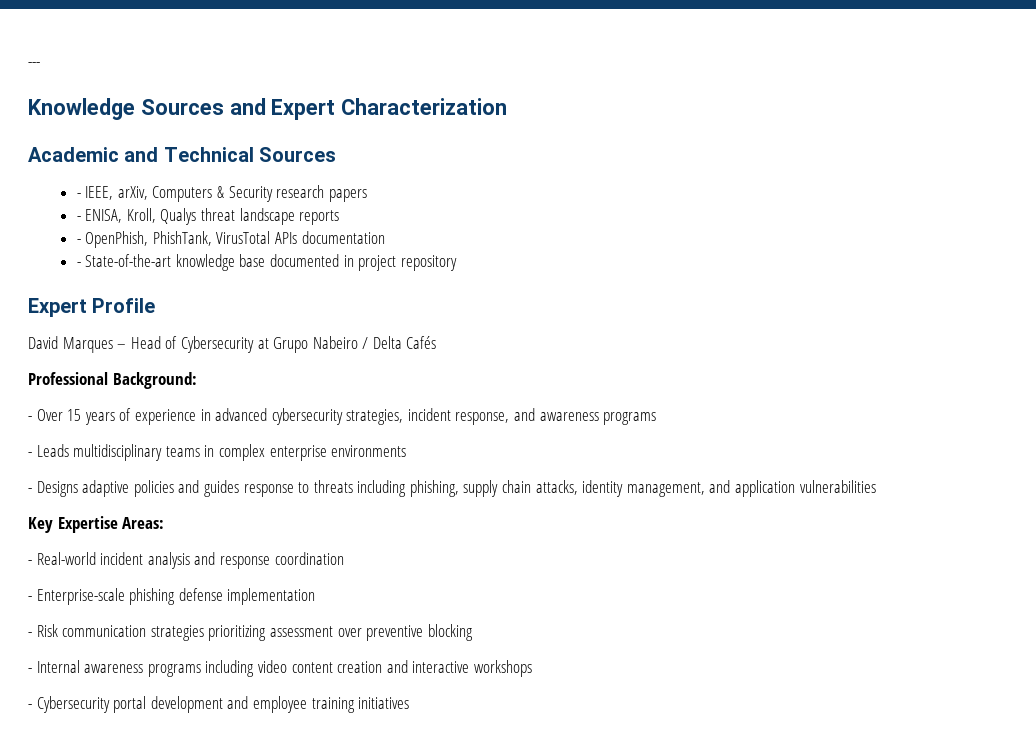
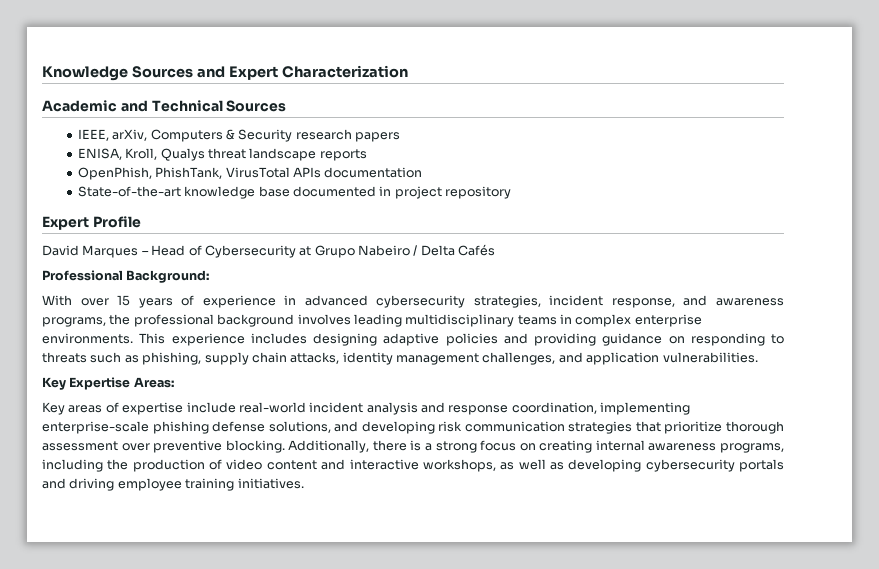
[28,62,40,67] --- // -> (42, 73) none
[76,193,81,198] - -> (287, 106) none
[76,216,81,221] - -> (401, 137) none
[76,239,81,244] - -> (367, 155) none
[76,262,81,267] - -> (423, 172) none
[28,409,63,421] - Over -> [42,295,109,306] With over
[603,412,657,425] [28,444,69,457] programs // - Leads -> [42,314,402,327] programs, the professional background involves leading
[331,445,407,457] [28,480,407,497] environments // - Designs adaptive policies and guides response to threats including -> [42,333,784,346] [42,352,139,363] environments. This experience includes designing adaptive policies and providing guidance on responding to threats such as
[626,482,705,497] management, -> [396,352,556,365] management challenges,
[799,480,876,493] vulnerabilities -> [662,352,758,363] vulnerabilities.
[28,552,344,569] [28,588,316,605] [28,624,473,641] [28,660,255,677] - Real-world incident analysis and response coordination // - Enterprise-scale phishing defense implementation // - Risk communication strategies prioritizing assessment over preventive blocking // - Internal awareness programs including -> [42,402,691,415] [42,421,784,434] [42,440,784,453] [42,459,223,472] Key areas of expertise include real-world incident analysis and response coordination, implementing enterprise-scale phishing defense solutions, and developing risk communication strategies that prioritize thorough assessment over preventive blocking. Additionally, there is a strong focus on creating internal awareness programs, including the production of
[337,661,383,673] creation -> (317, 465) none
[473,660,532,677] [28,696,249,713] workshops // - Cybersecurity portal development and -> [422,459,784,472] [42,478,115,491] workshops, as well as developing cybersecurity portals and driving
[358,697,410,709] initiatives -> [237,478,304,489] initiatives.

